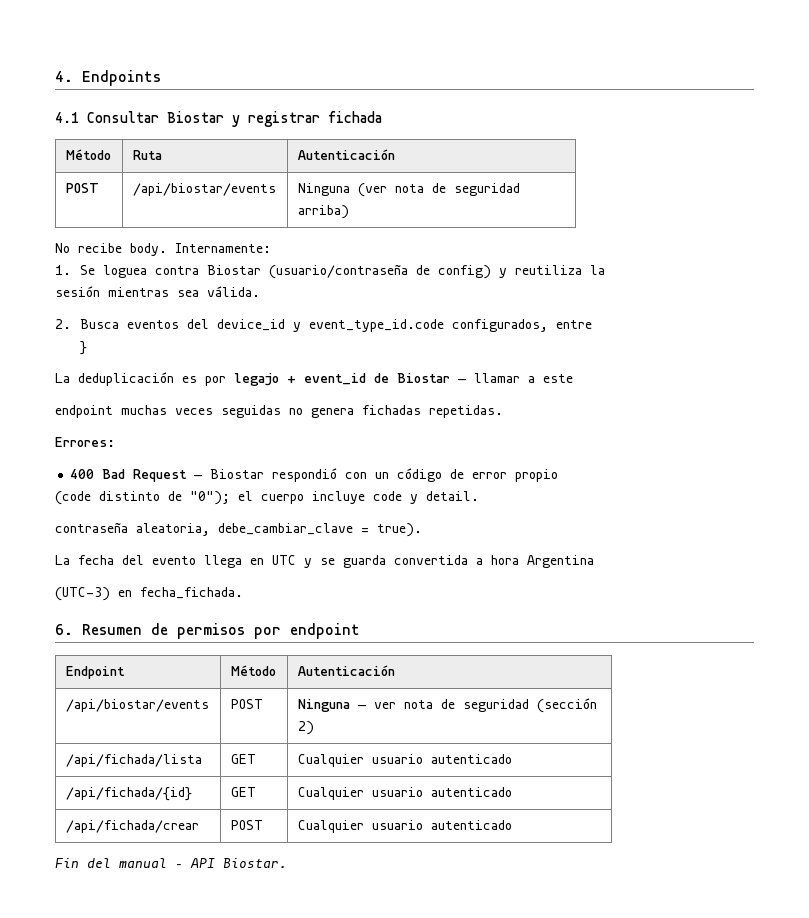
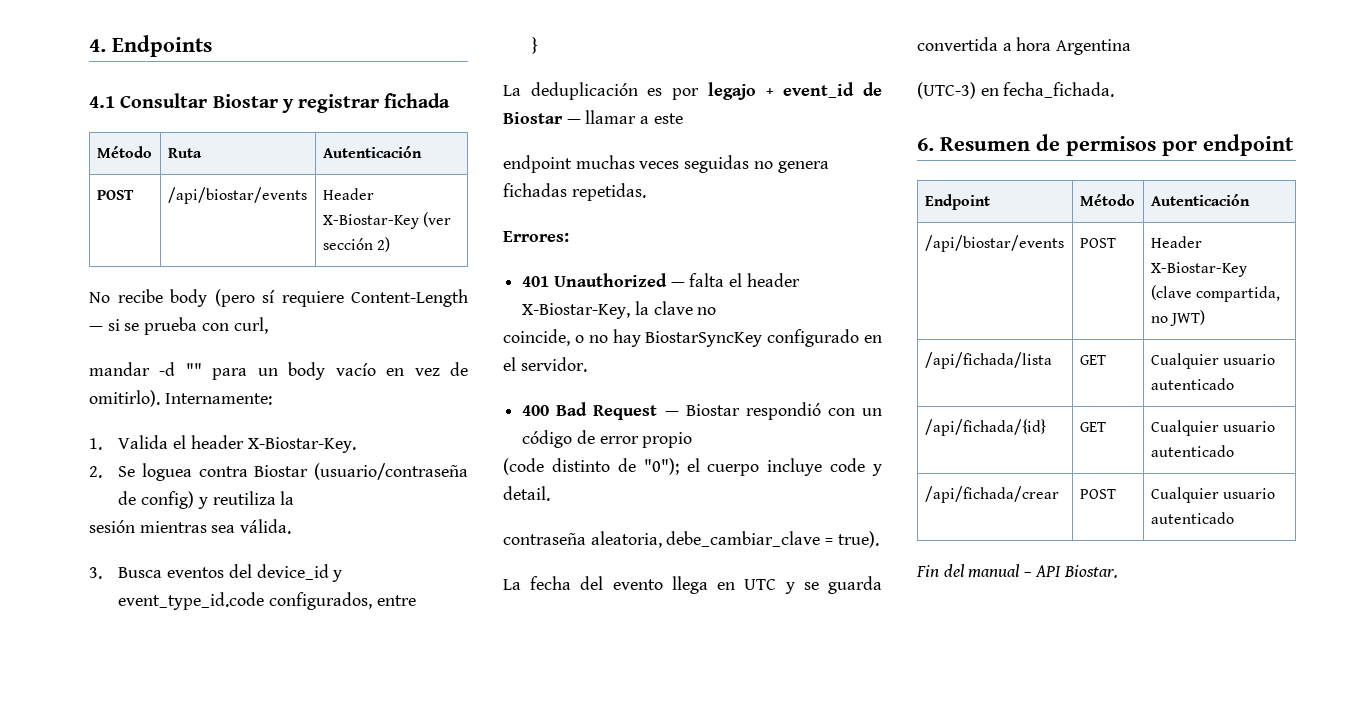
[297,183,520,197] [297,205,349,219] [55,243,271,256] [55,265,71,275] Ninguna (ver nota de seguridad arriba) // No recibe body. Internamente: // 1. -> [322,188,374,200] [322,212,451,229] [322,237,390,252] [89,289,468,307] [89,317,268,335] [89,362,468,380] [89,390,272,407] [89,435,356,453] [89,466,102,478] Header X-Biostar-Key (ver sección 2) // No recibe body (pero sí requiere Content-Length — si se prueba con curl, // mandar -d "" para un body vacío en vez de omitirlo). Internamente: // 1. Valida el header X-Biostar-Key. // 2.
[55,319,71,329] 2. -> [89,567,102,579] 3.
(115, 442) none -> [522,273,800,287] [522,301,717,319] [503,329,882,347] [503,357,587,372] // 401 Unauthorized — falta el header X-Biostar-Key, la clave no // coincide, o no hay BiostarSyncKey configurado en el servidor.
[297,698,597,713] [297,721,314,735] Ninguna — ver nota de seguridad (sección 2) -> [1150,236,1202,248] [1150,262,1247,277] [1150,285,1280,302] [1150,310,1205,326] Header X-Biostar-Key (clave compartida, no JWT)

